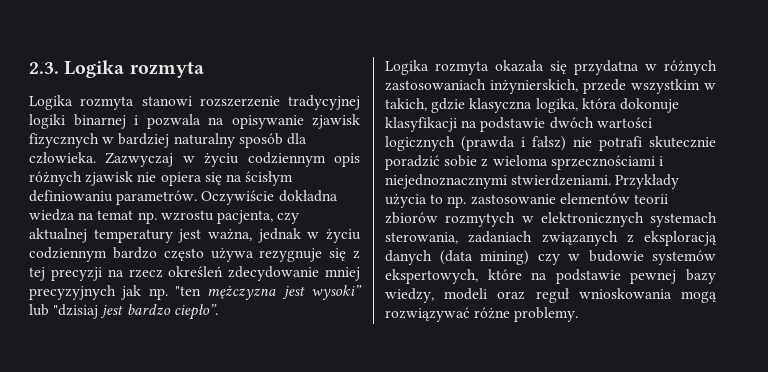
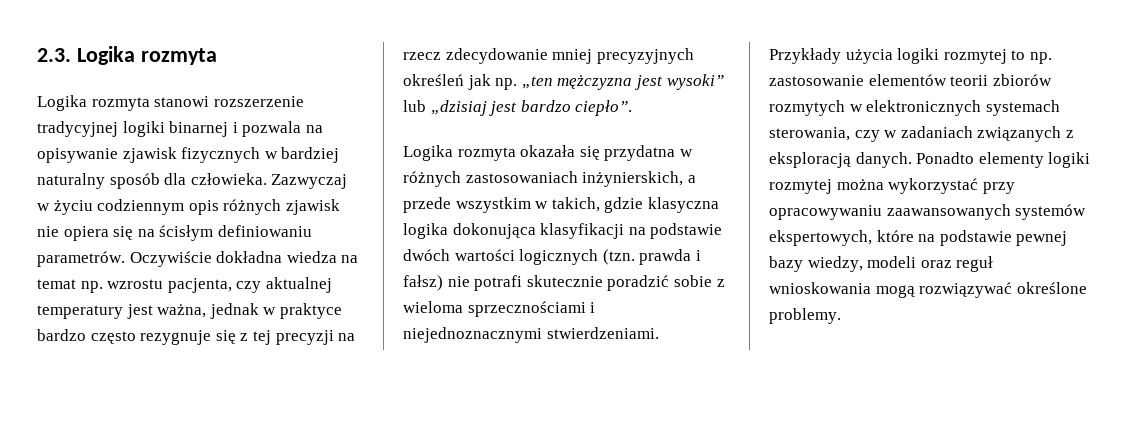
[326,229,361,243] [29,247,107,262] życiu codziennym -> [279,303,342,319] praktyce
[210,248,254,262] używa -> (136, 337) none
[168,266,224,277] określeń -> (441, 56) none
(116, 292) none -> [403,74,464,86] określeń
[175,286,201,296] "ten -> [521,76,553,89] „ten
[53,304,99,319] "dzisiaj -> [430,100,487,116] „dzisiaj
(578, 86) none -> [687,175,696,183] a
[535,98,679,113] logika, która dokonuje -> [403,223,536,239] logika dokonująca
[461,136,515,151] (prawda -> [602,249,692,265] (tzn. prawda
(427, 201) none -> [897,48,1007,64] logiki rozmytej
(458, 238) none -> [854,130,898,142] czy w
[385,250,644,265] danych (data mining) czy w budowie -> [855,152,1091,168] [769,178,1015,194] [769,204,1011,220] danych. Ponadto elementy logiki rozmytej można wykorzystać przy opracowywaniu zaawansowanych
[474,307,511,319] różne -> [1016,282,1087,294] określone

